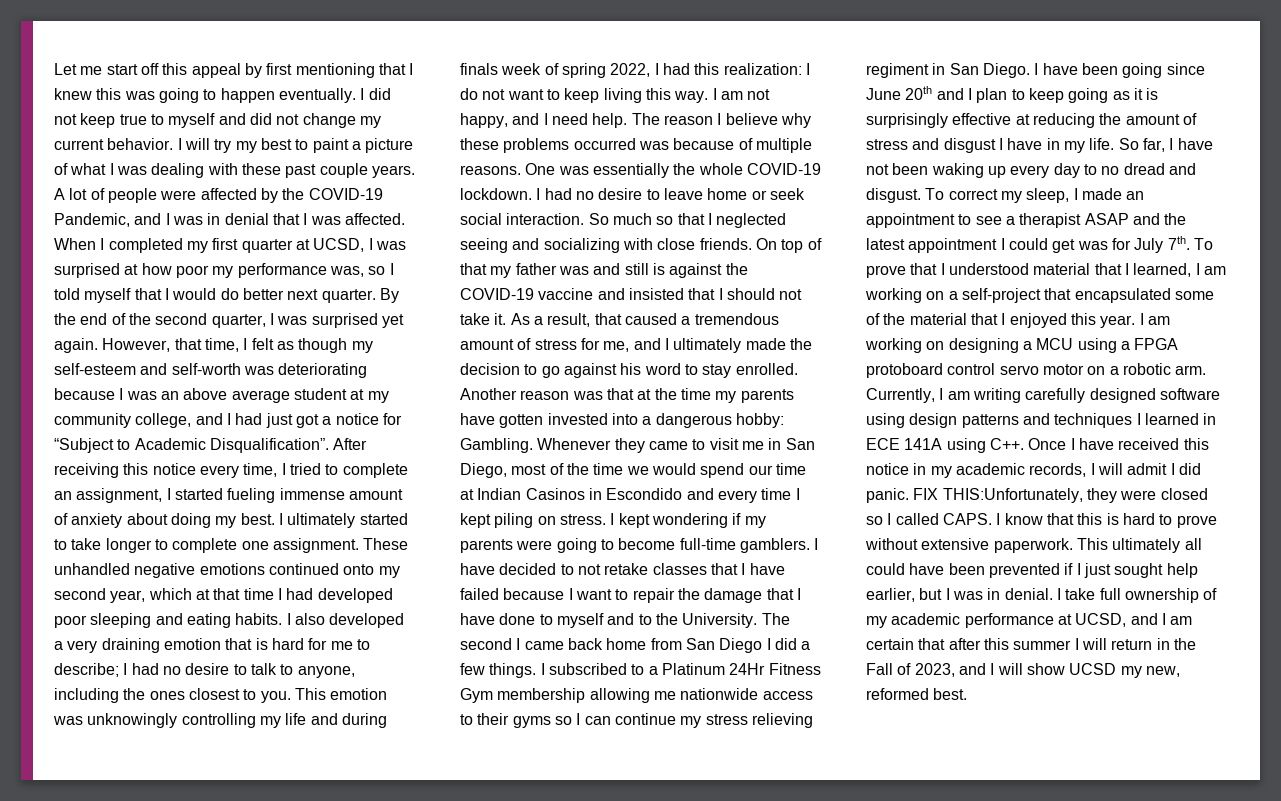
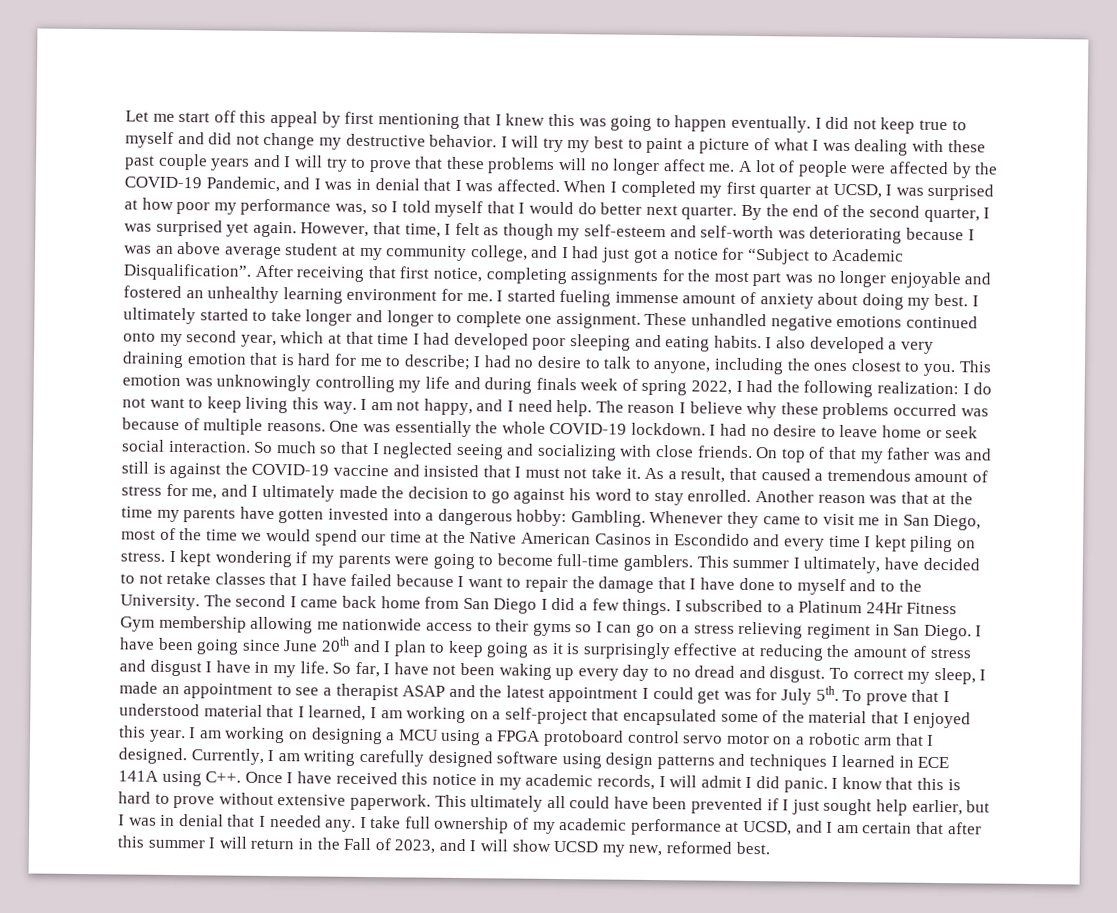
[54,139,104,150] current -> [345,133,426,147] destructive
[371,165,415,178] years. -> [210,154,736,176] years and I will try to prove that these problems will no longer affect me.
[123,463,408,478] [54,488,163,503] this notice every time, I tried to complete an assignment, -> [367,265,992,289] [123,285,493,304] that first notice, completing assignments for the most part was no longer enjoyable and fostered an unhealthy learning environment for me.
(152, 545) none -> [355,309,434,327] and longer
[694,63,720,75] this -> [776,380,874,398] the following
[726,288,775,300] should -> [524,467,560,479] must
[477,488,522,500] Indian -> [442,530,592,545] the Native American
[814,538,819,550] I -> [696,555,881,574] This summer I ultimately,
[614,713,702,728] continue my -> [636,623,691,638] go on a
[1167,236,1190,250] 7th. -> [815,685,839,701] 5th.
[1175,365,1207,375] arm. -> [863,733,935,746] [118,747,187,765] arm that I designed.
[913,488,1208,503] [866,513,992,525] FIX THIS:Unfortunately, they were closed so I called CAPS. -> (828, 785) none
[1004,588,1053,600] denial. -> [178,814,357,832] denial that I needed any.

